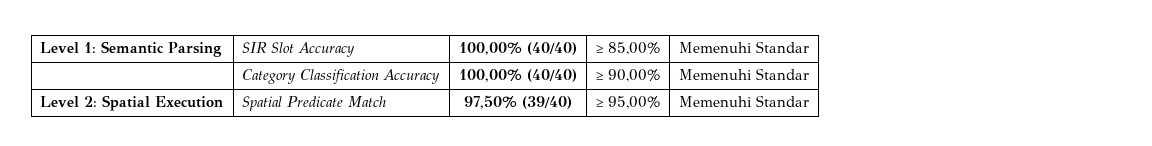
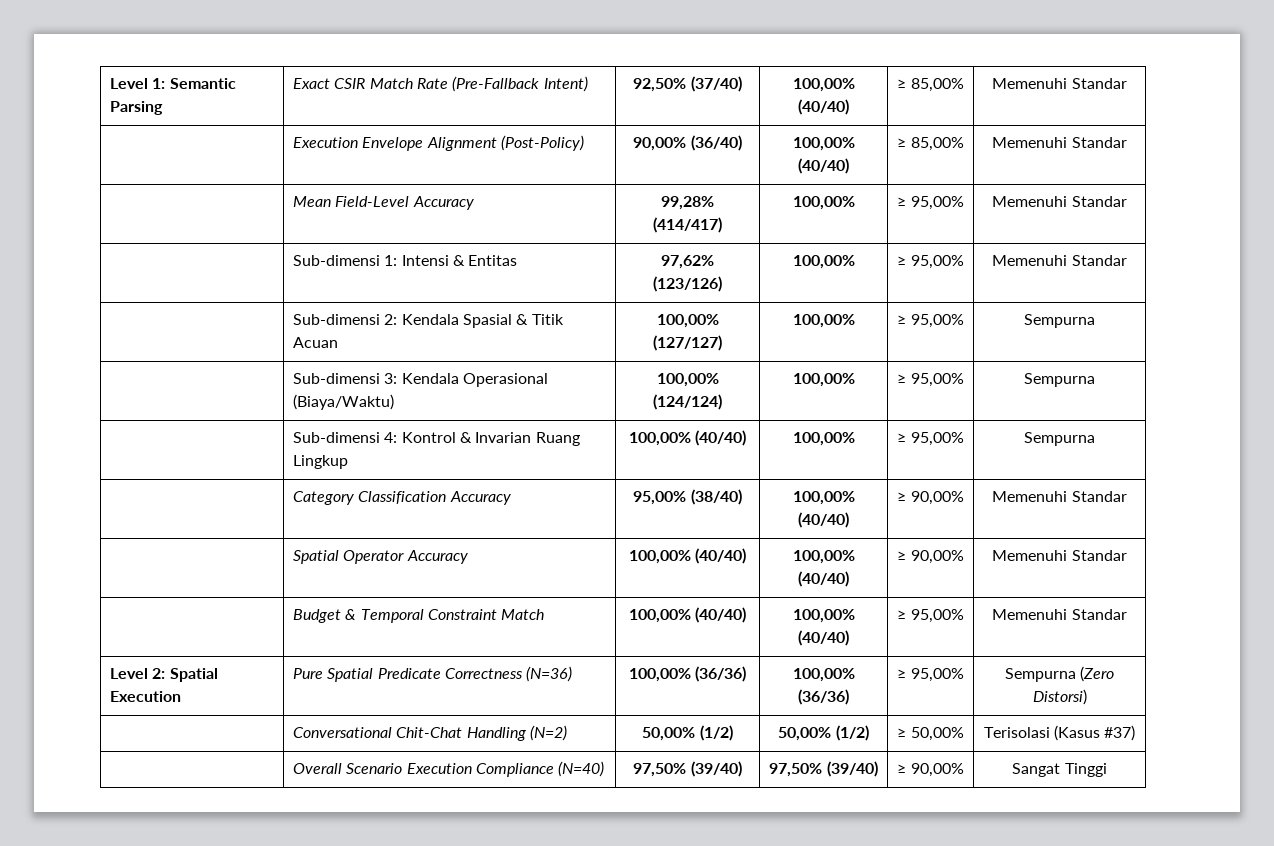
[241,42,355,57] [459,42,577,55] [596,42,660,55] [679,41,809,53] SIR Slot Accuracy | 100,00% (40/40) | ≥ 85,00% | Memenuhi Standar -> [293,76,588,92] [633,76,742,92] [792,78,855,92] [798,99,849,115] [897,78,964,92] [992,78,1127,89] [293,135,585,151] [633,135,742,151] [792,137,855,151] [798,158,849,174] [897,137,964,151] [992,137,1127,148] [293,196,474,210] [661,196,714,210] [653,217,722,233] [792,196,855,210] [897,196,964,210] [992,196,1127,207] [293,255,518,266] [661,255,714,269] [653,276,722,292] [792,255,855,269] [897,255,964,269] [992,255,1127,266] [293,314,564,328] [293,337,339,348] [656,314,719,328] [653,335,722,351] [792,314,855,328] [897,314,964,328] [1024,314,1095,328] [293,373,549,387] [293,394,395,410] [656,373,719,387] [653,394,722,410] [792,373,855,387] [897,373,964,387] [1024,373,1095,387] [293,432,580,446] [293,455,349,469] [628,430,747,446] [792,432,855,446] [897,432,964,446] [1024,432,1095,446] Exact CSIR Match Rate (Pre-Fallback Intent) | 92,50% (37/40) | 100,00% (40/40) | ≥ 85,00% | Memenuhi Standar // | Execution Envelope Alignment (Post-Policy) | 90,00% (36/40) | 100,00% (40/40) | ≥ 85,00% | Memenuhi Standar // | Mean Field-Level Accuracy | 99,28% (414/417) | 100,00% | ≥ 95,00% | Memenuhi Standar // | Sub-dimensi 1: Intensi & Entitas | 97,62% (123/126) | 100,00% | ≥ 95,00% | Memenuhi Standar // | Sub-dimensi 2: Kendala Spasial & Titik Acuan | 100,00% (127/127) | 100,00% | ≥ 95,00% | Sempurna // | Sub-dimensi 3: Kendala Operasional (Biaya/Waktu) | 100,00% (124/124) | 100,00% | ≥ 95,00% | Sempurna // | Sub-dimensi 4: Kontrol & Invarian Ruang Lingkup | 100,00% (40/40) | 100,00% | ≥ 95,00% | Sempurna
[459,69,577,82] [596,69,660,82] [679,68,809,80] [39,95,223,111] [241,96,386,111] [464,95,572,109] [596,96,660,109] [679,95,809,107] | 100,00% (40/40) | ≥ 90,00% | Memenuhi Standar // Level 2: Spatial Execution | Spatial Predicate Match | 97,50% (39/40) | ≥ 95,00% | Memenuhi Standar -> [633,489,742,505] [792,491,855,505] [798,512,849,528] [897,491,964,505] [992,491,1127,502] [293,550,468,564] [628,548,747,564] [792,550,855,564] [798,571,849,587] [897,550,964,564] [992,550,1127,561] [293,609,545,623] [628,607,747,623] [792,609,855,623] [798,630,849,646] [897,609,964,623] [992,609,1127,620] [110,668,218,682] [110,691,182,702] [293,666,573,682] [628,666,747,682] [792,668,855,682] [798,689,849,705] [897,668,964,682] [1004,666,1115,682] [1032,689,1087,705] [293,725,568,741] [642,725,733,741] [778,725,869,741] [897,727,964,741] [983,725,1136,741] [293,761,605,777] [633,761,742,777] [769,761,878,777] [897,763,964,777] [1012,763,1107,777] | 95,00% (38/40) | 100,00% (40/40) | ≥ 90,00% | Memenuhi Standar // | Spatial Operator Accuracy | 100,00% (40/40) | 100,00% (40/40) | ≥ 90,00% | Memenuhi Standar // | Budget & Temporal Constraint Match | 100,00% (40/40) | 100,00% (40/40) | ≥ 95,00% | Memenuhi Standar // Level 2: Spatial Execution | Pure Spatial Predicate Correctness (N=36) | 100,00% (36/36) | 100,00% (36/36) | ≥ 95,00% | Sempurna (Zero Distorsi) // | Conversational Chit-Chat Handling (N=2) | 50,00% (1/2) | 50,00% (1/2) | ≥ 50,00% | Terisolasi (Kasus #37) // | Overall Scenario Execution Compliance (N=40) | 97,50% (39/40) | 97,50% (39/40) | ≥ 90,00% | Sangat Tinggi

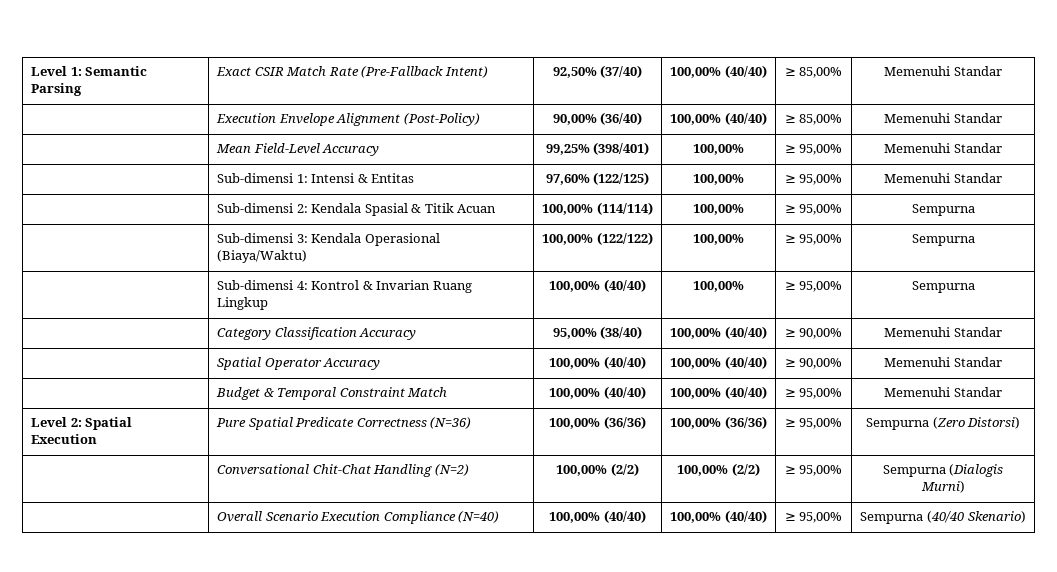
[661,196,714,210] [653,217,722,233] 99,28% (414/417) -> [545,142,650,155] 99,25% (398/401)
[661,255,714,269] [653,276,722,292] 97,62% (123/126) -> [545,172,650,185] 97,60% (122/125)
[653,335,722,351] (127/127) -> [596,202,653,215] (114/114)
[653,394,722,410] (124/124) -> [596,232,653,245] (122/122)
[642,725,733,741] [778,725,869,741] [897,727,964,741] [983,725,1136,741] 50,00% (1/2) | 50,00% (1/2) | ≥ 50,00% | Terisolasi (Kasus #37) -> [556,463,639,476] [677,463,760,476] [784,465,843,476] [882,464,1004,477] [920,481,965,493] 100,00% (2/2) | 100,00% (2/2) | ≥ 95,00% | Sempurna (Dialogis Murni)
[633,761,742,777] [769,761,878,777] [897,763,964,777] [1012,763,1107,777] 97,50% (39/40) | 97,50% (39/40) | ≥ 90,00% | Sangat Tinggi -> [549,510,646,523] [670,510,767,523] [784,512,843,523] [860,511,1026,524] 100,00% (40/40) | 100,00% (40/40) | ≥ 95,00% | Sempurna (40/40 Skenario)

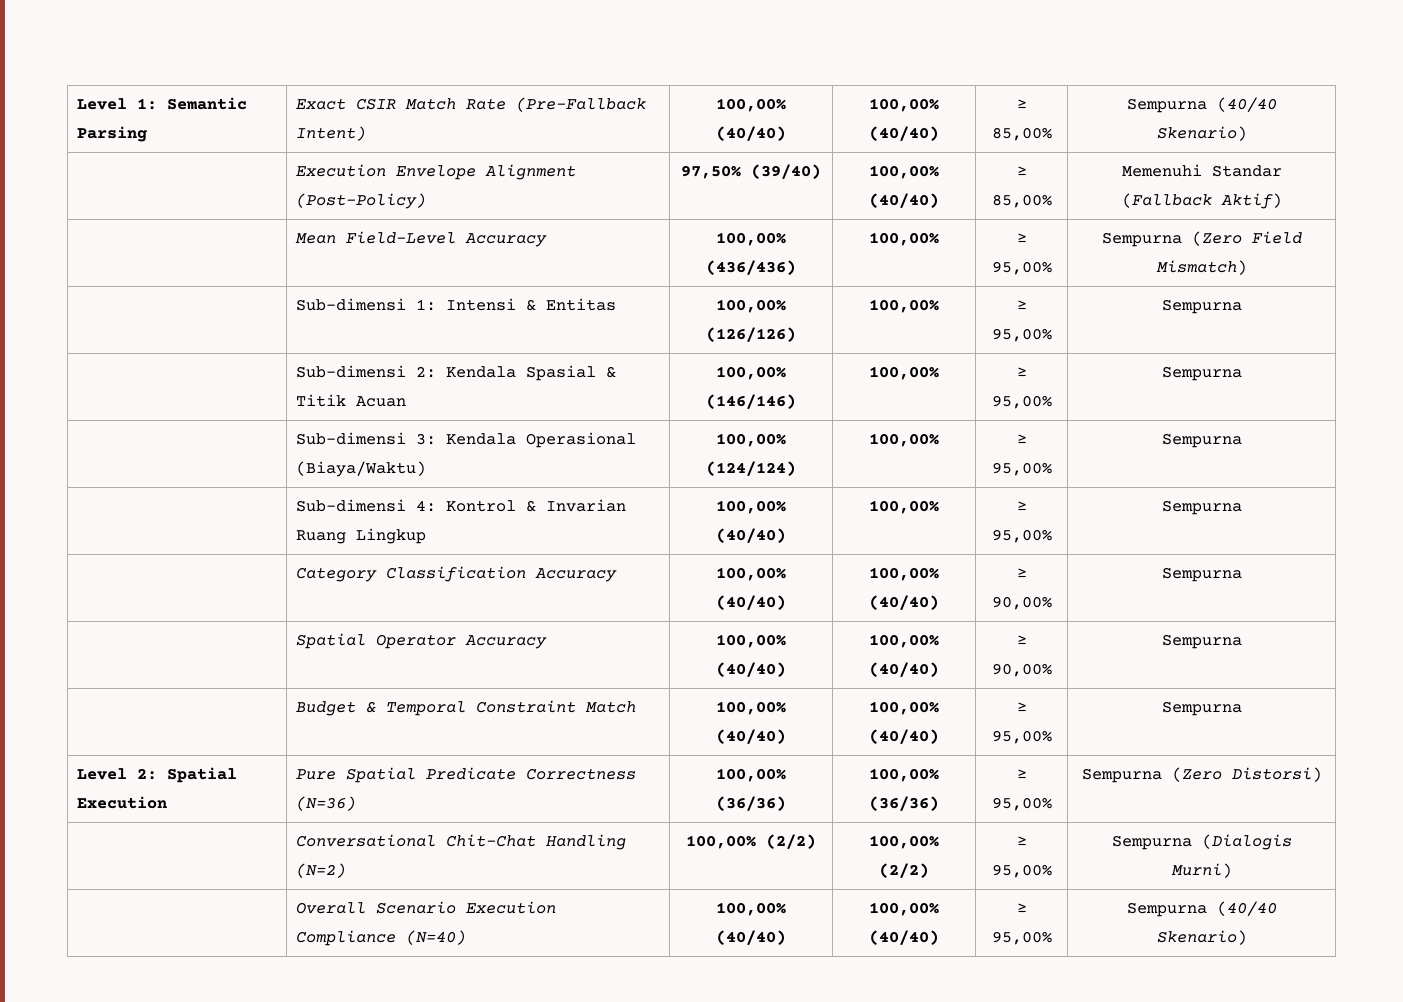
[552,65,643,78] [670,65,767,78] [784,67,843,78] [884,66,1002,76] [216,113,480,126] [552,112,643,125] [670,112,767,125] [784,114,843,125] [884,113,1002,123] 92,50% (37/40) | 100,00% (40/40) | ≥ 85,00% | Memenuhi Standar // | Execution Envelope Alignment (Post-Policy) | 90,00% (36/40) | 100,00% (40/40) | ≥ 85,00% | Memenuhi Standar -> [716,98,786,112] [716,126,786,141] [869,98,939,112] [869,126,939,141] [1016,99,1027,109] [991,127,1052,141] [1126,97,1277,113] [1156,126,1247,141] [296,164,577,180] [296,193,427,209] [681,164,821,179] [869,165,939,179] [869,193,939,208] [1016,166,1027,176] [991,194,1052,208] [1121,164,1282,177] [1121,193,1282,209] 100,00% (40/40) | 100,00% (40/40) | ≥ 85,00% | Sempurna (40/40 Skenario) // | Execution Envelope Alignment (Post-Policy) | 97,50% (39/40) | 100,00% (40/40) | ≥ 85,00% | Memenuhi Standar (Fallback Aktif)
[545,142,650,155] [693,144,744,155] [784,144,843,155] [884,143,1002,153] 99,25% (398/401) | 100,00% | ≥ 95,00% | Memenuhi Standar -> [716,232,786,246] [706,260,796,275] [869,232,939,246] [1016,233,1027,243] [991,261,1052,275] [1101,231,1302,247] [1155,260,1247,275] 100,00% (436/436) | 100,00% | ≥ 95,00% | Sempurna (Zero Field Mismatch)
[545,172,650,185] [693,174,744,185] [784,174,843,185] [884,173,1002,183] 97,60% (122/125) | 100,00% | ≥ 95,00% | Memenuhi Standar -> [716,299,786,313] [706,327,796,342] [869,299,939,313] [1016,300,1027,310] [991,328,1052,342] [1161,299,1242,314] 100,00% (126/126) | 100,00% | ≥ 95,00% | Sempurna
[596,202,653,215] (114/114) -> [706,394,796,409] (146/146)
[596,232,653,245] (122/122) -> [706,461,796,476] (124/124)
[552,326,643,339] [670,326,767,339] [784,328,843,339] [884,327,1002,337] 95,00% (38/40) | 100,00% (40/40) | ≥ 90,00% | Memenuhi Standar -> [716,567,786,581] [716,595,786,610] [869,567,939,581] [869,595,939,610] [1016,568,1027,578] [991,596,1052,610] [1161,567,1242,582] 100,00% (40/40) | 100,00% (40/40) | ≥ 90,00% | Sempurna
[884,357,1002,367] Memenuhi Standar -> [1161,634,1242,649] Sempurna
[884,387,1002,397] Memenuhi Standar -> [1161,701,1242,716] Sempurna

